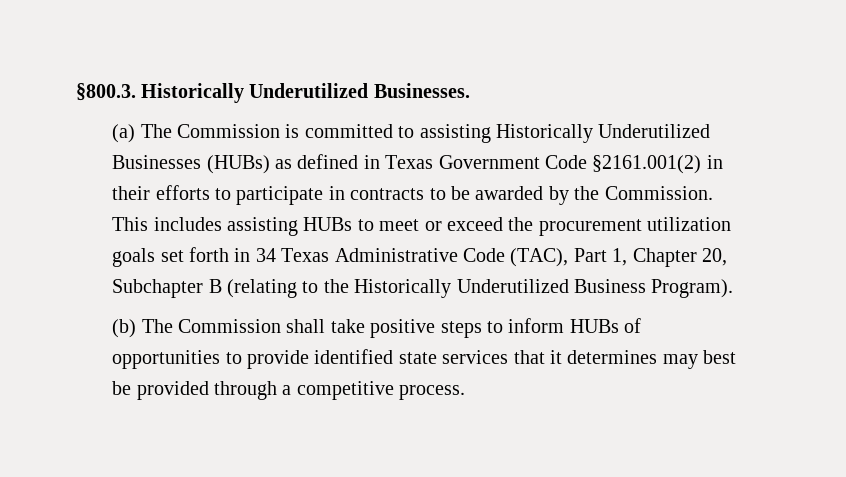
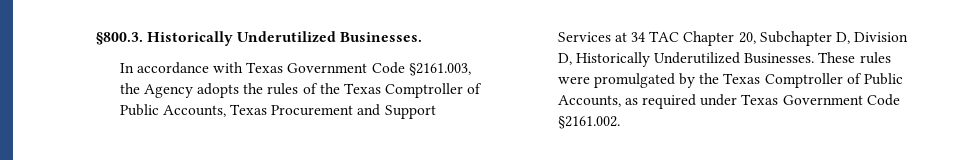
[112,124,711,143] [112,154,723,174] [112,185,713,205] [112,217,732,236] [112,247,727,267] [112,279,734,298] [112,318,642,338] [112,349,737,369] [112,381,466,400] (a) The Commission is committed to assisting Historically Underutilized Businesses (HUBs) as defined in Texas Government Code §2161.001(2) in their efforts to participate in contracts to be awarded by the Commission. This includes assisting HUBs to meet or exceed the procurement utilization goals set forth in 34 Texas Administrative Code (TAC), Part 1, Chapter 20, Subchapter B (relating to the Historically Underutilized Business Program). // (b) The Commission shall take positive steps to inform HUBs of opportunities to provide identified state services that it determines may best be provided through a competitive process. -> [119,62,471,76] [119,83,483,98] [119,104,436,119] [557,31,909,46] [557,52,891,67] [557,73,903,88] [557,94,900,109] [557,116,620,129] In accordance with Texas Government Code §2161.003, the Agency adopts the rules of the Texas Comptroller of Public Accounts, Texas Procurement and Support Services at 34 TAC Chapter 20, Subchapter D, Division D, Historically Underutilized Businesses. These rules were promulgated by the Texas Comptroller of Public Accounts, as required under Texas Government Code §2161.002.

